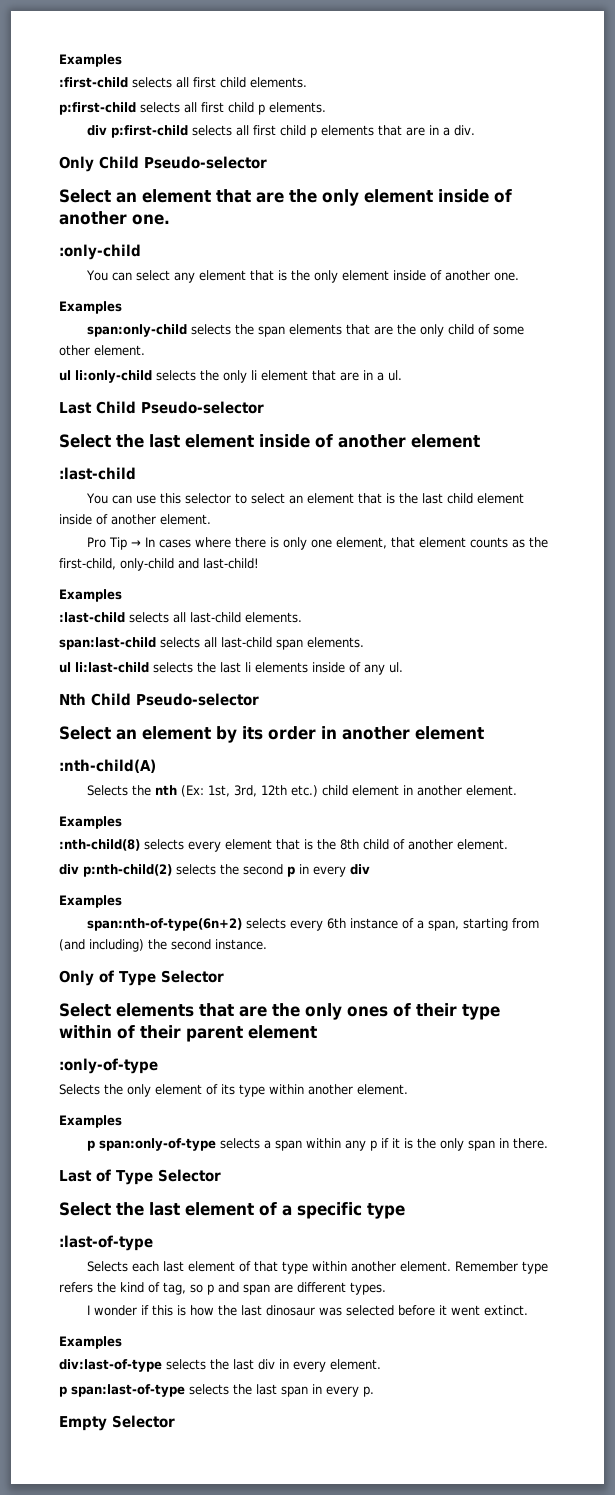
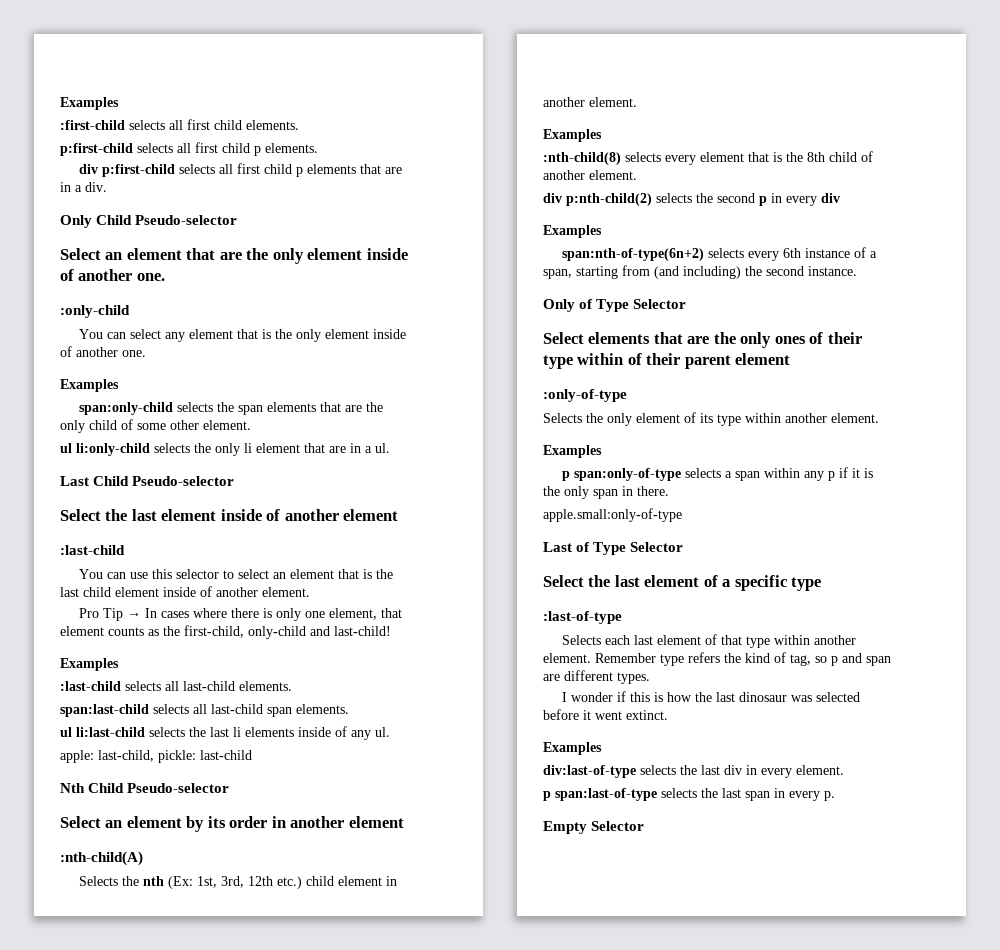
(403, 667) none -> [60,750,252,763] // apple: last-child, pickle: last-child
(549, 1143) none -> [543,508,682,522] // apple.small:only-of-type

